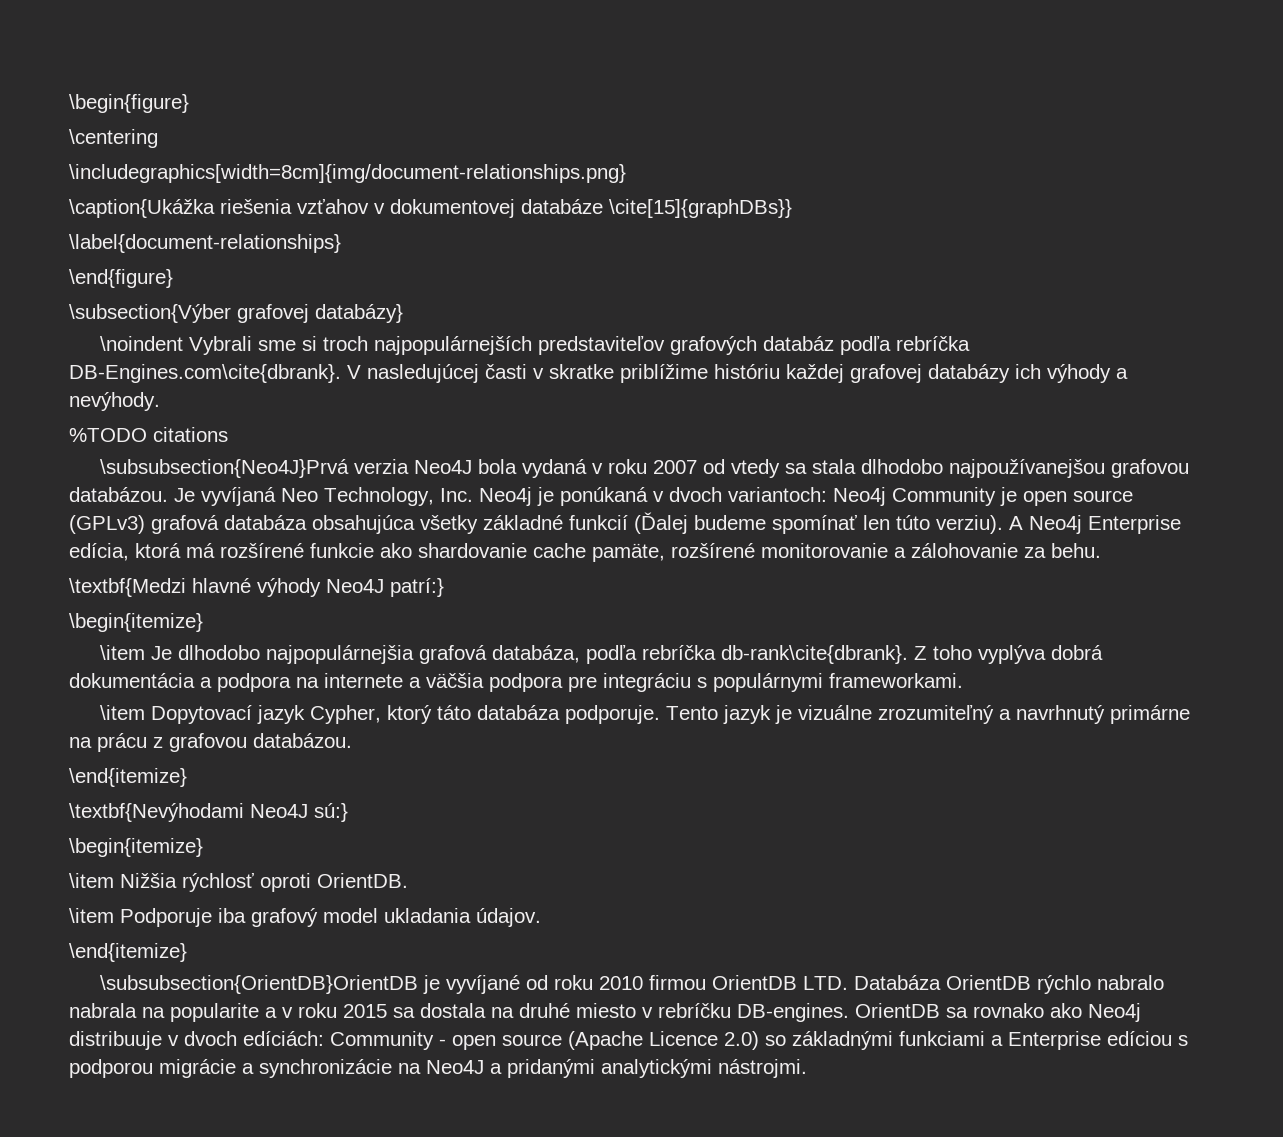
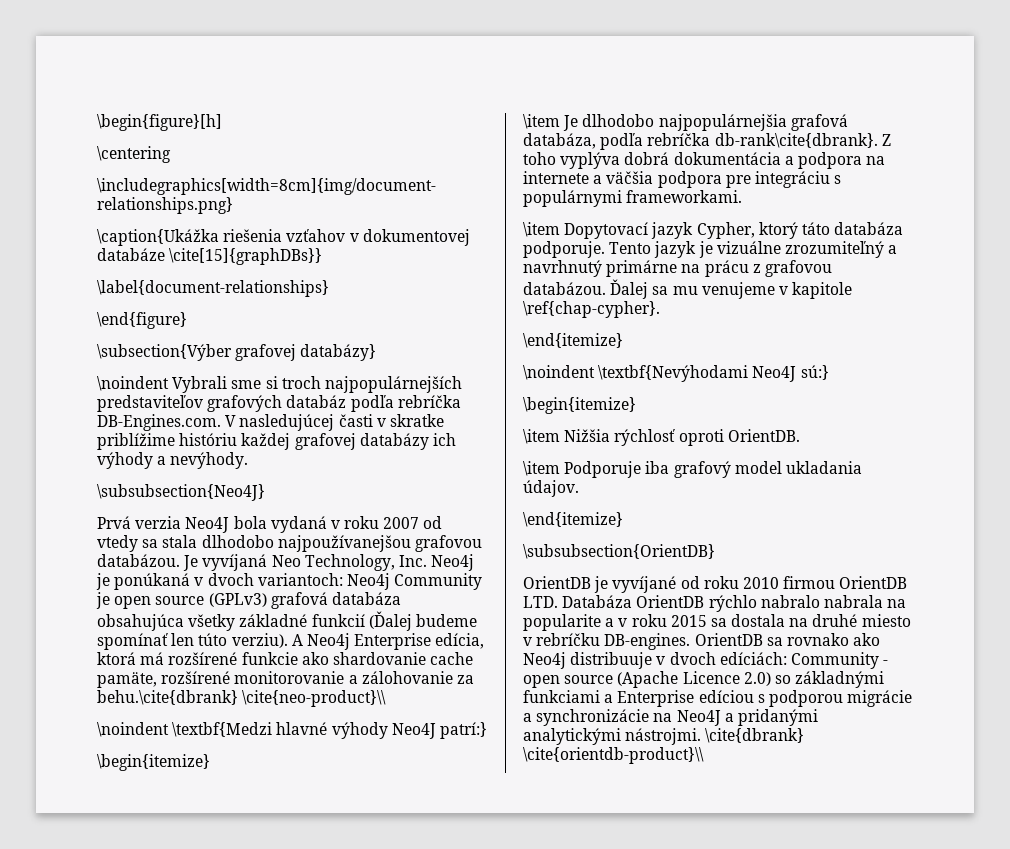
[69,94,189,113] \begin{figure} -> [97,114,222,131] \begin{figure}[h]
[69,364,341,383] DB-Engines.com\cite{dbrank}. -> [97,414,221,431] DB-Engines.com.
[69,427,228,442] [99,459,349,478] %TODO citations // \subsubsection{Neo4J}Prvá -> [97,484,265,501] [97,516,131,529] \subsubsection{Neo4J} // Prvá
[1051,543,1101,558] behu. // -> [97,690,387,707] [97,722,169,737] behu.\cite{dbrank} \cite{neo-product}\\ // \noindent
[69,768,187,787] // \end{itemize} // -> [610,279,853,299] [523,301,660,318] [523,333,623,348] [523,365,595,380] Ďalej sa mu venujeme v kapitole \ref{chap-cypher}. // \end{itemize} // \noindent
[99,975,418,994] \subsubsection{OrientDB}OrientDB -> [523,544,715,559] [523,576,591,589] \subsubsection{OrientDB} // OrientDB
(807, 1068) none -> [705,728,805,743] [523,747,704,764] \cite{dbrank} \cite{orientdb-product}\\

